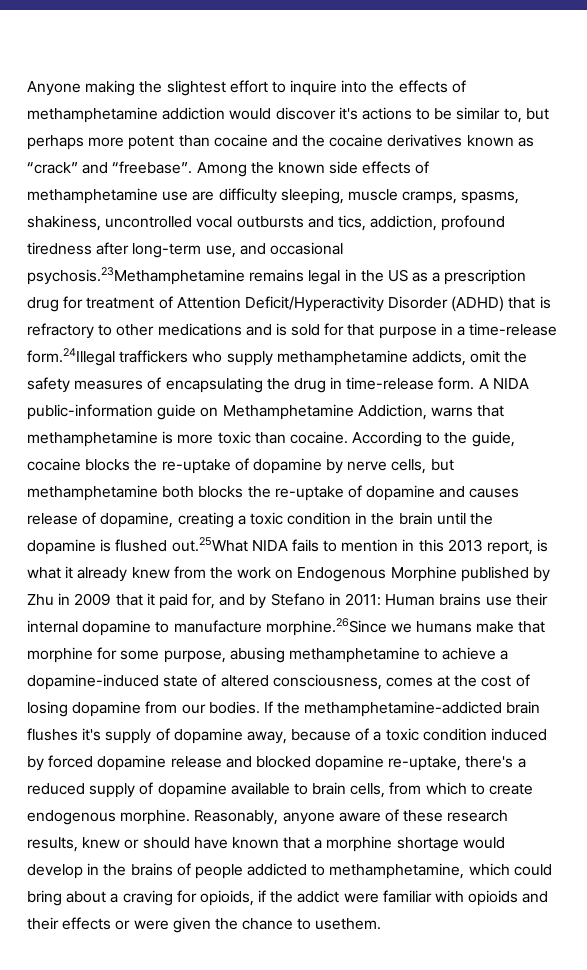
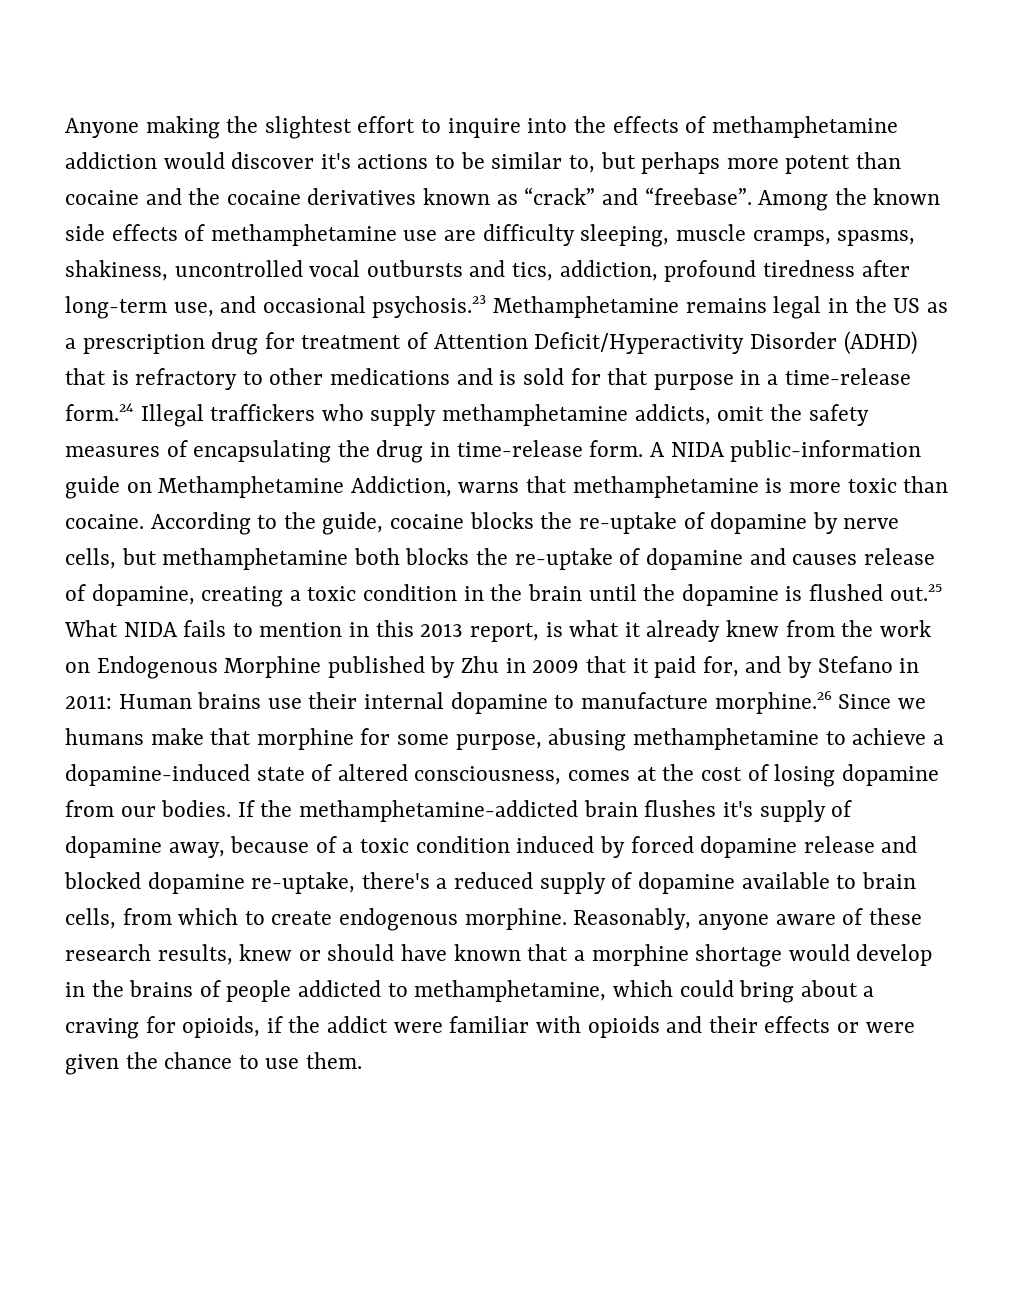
[27,267,245,285] psychosis.23Methamphetamine -> [372,295,680,318] psychosis.23 Methamphetamine
[27,348,115,366] form.24Illegal -> [65,403,204,427] form.24 Illegal
[171,537,248,552] out.25What -> [889,584,942,601] [64,620,118,637] out.25 What
[265,618,387,636] morphine.26Since -> [714,691,892,714] morphine.26 Since
[315,918,382,930] usethem. -> [265,1052,363,1069] use them.

